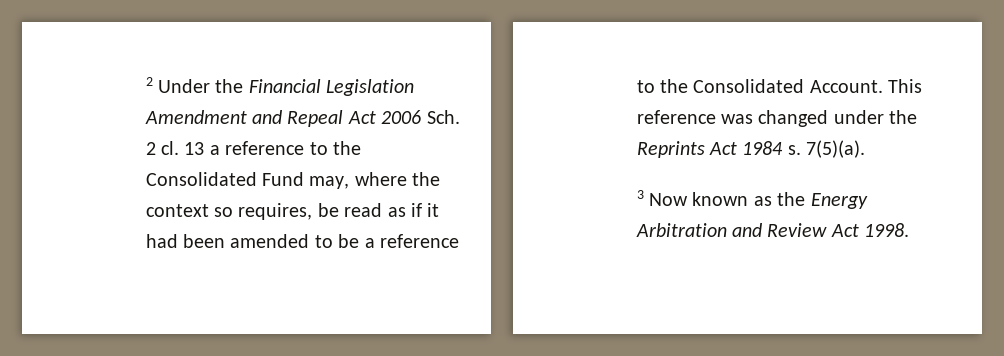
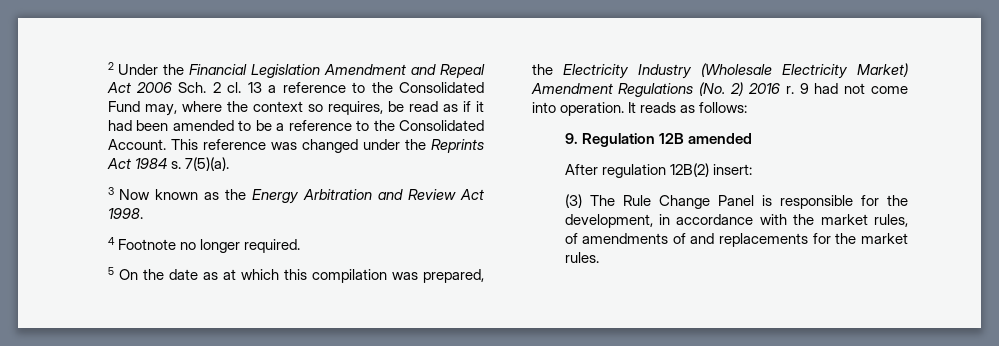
(910, 230) none -> [107,237,300,253] [107,267,484,283] [531,63,908,79] [530,82,908,97] [531,102,747,116] [564,133,752,147] [564,163,752,178] [564,194,908,209] [564,214,908,228] [564,233,908,247] [564,252,599,263] // 4 Footnote no longer required. // 5 On the date as at which this compilation was prepared, the Electricity Industry (Wholesale Electricity Market) Amendment Regulations (No. 2) 2016 r. 9 had not come into operation. It reads as follows: // 9. Regulation 12B amended // After regulation 12B(2) insert: // (3) The Rule Change Panel is responsible for the development, in accordance with the market rules, of amendments of and replacements for the market rules.

